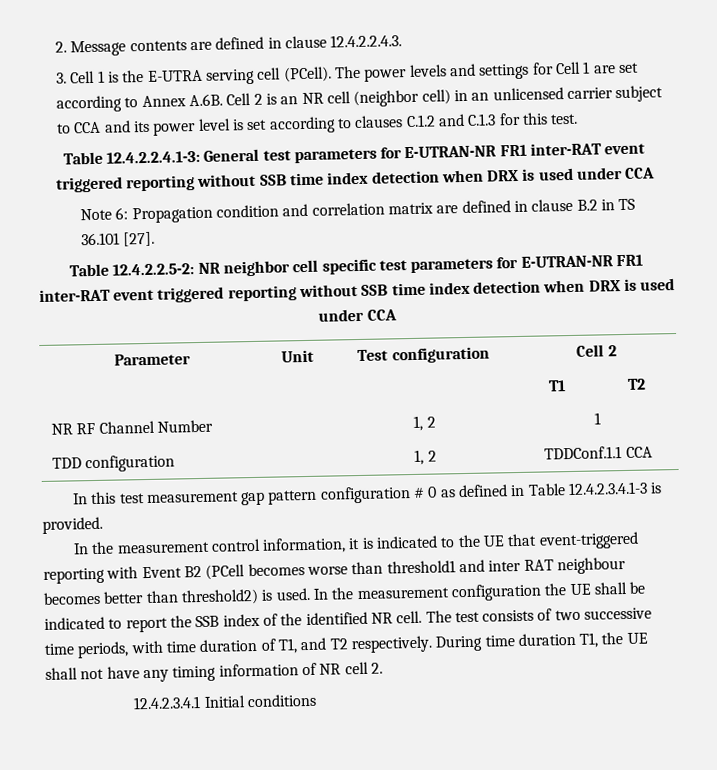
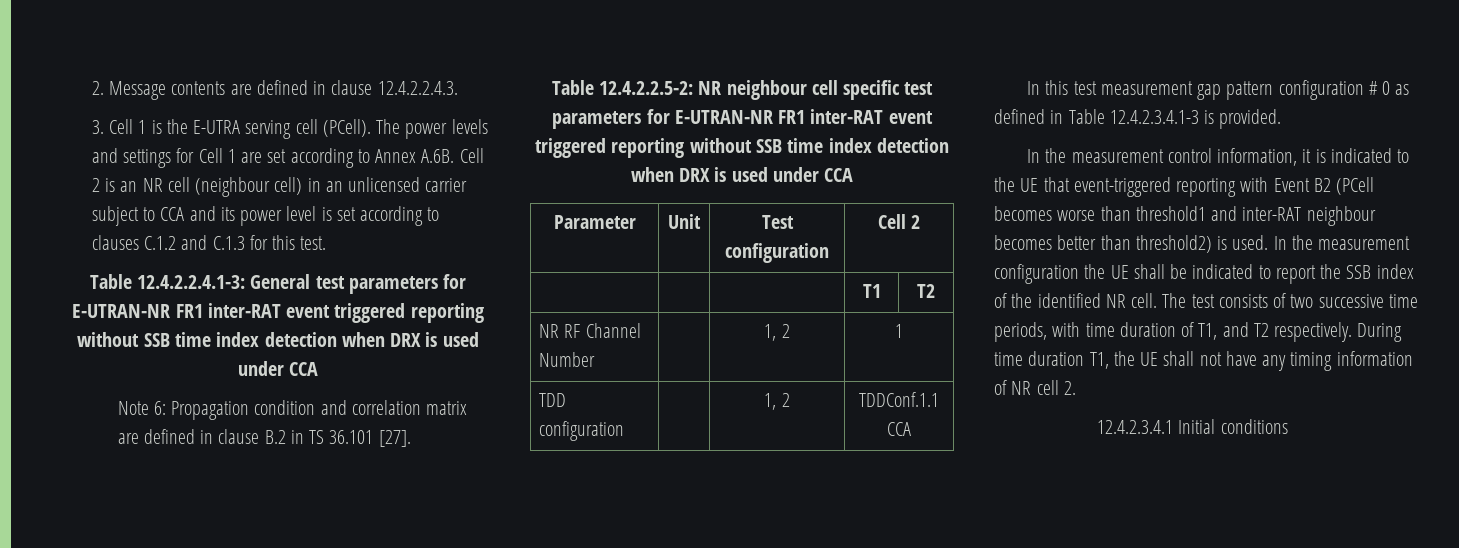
[353,89,420,108] (neighbor -> [195,177,271,197] (neighbour
[222,260,290,277] neighbor -> [726,80,807,100] neighbour
[488,559,554,572] inter RAT -> [1242,207,1302,221] inter-RAT

